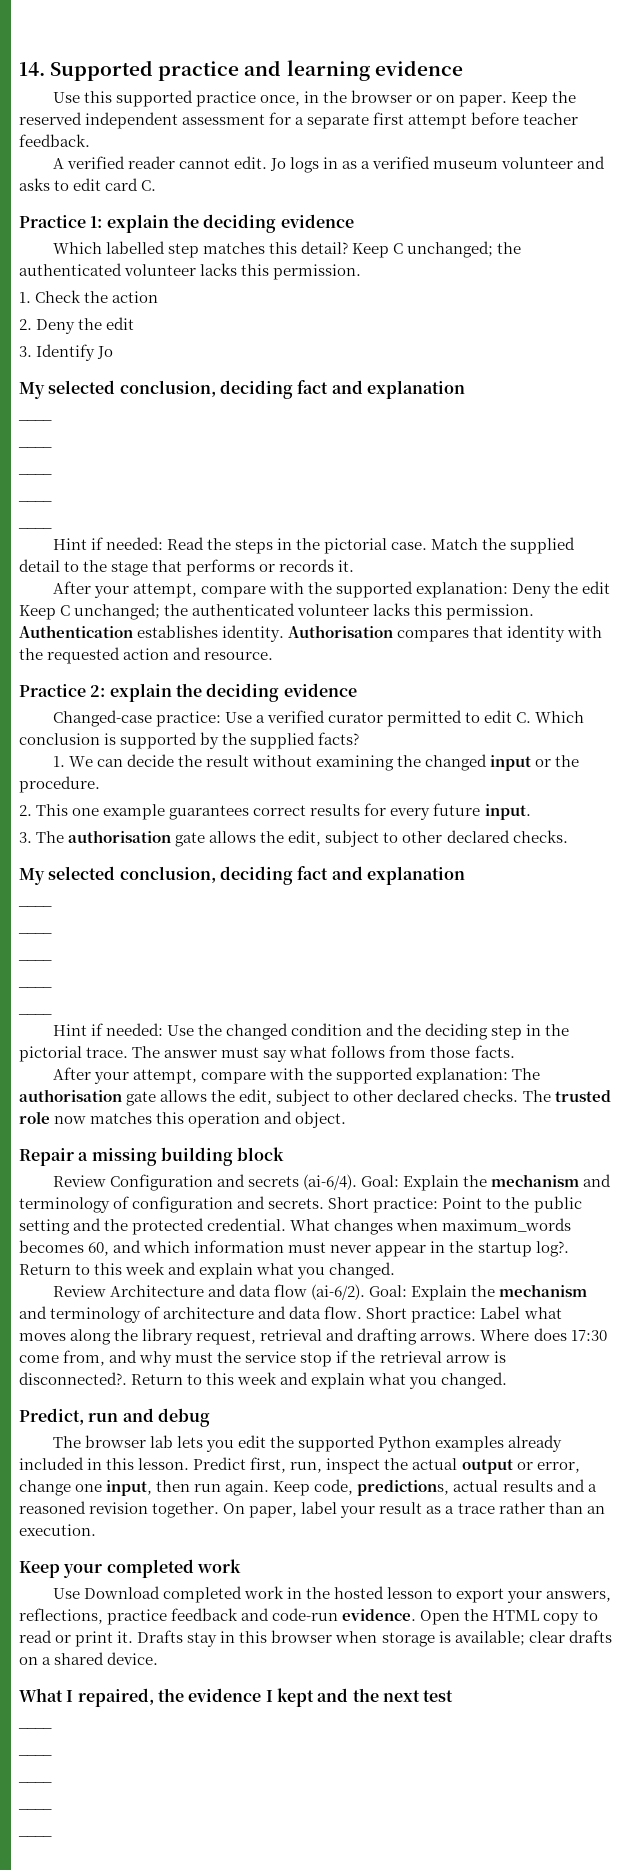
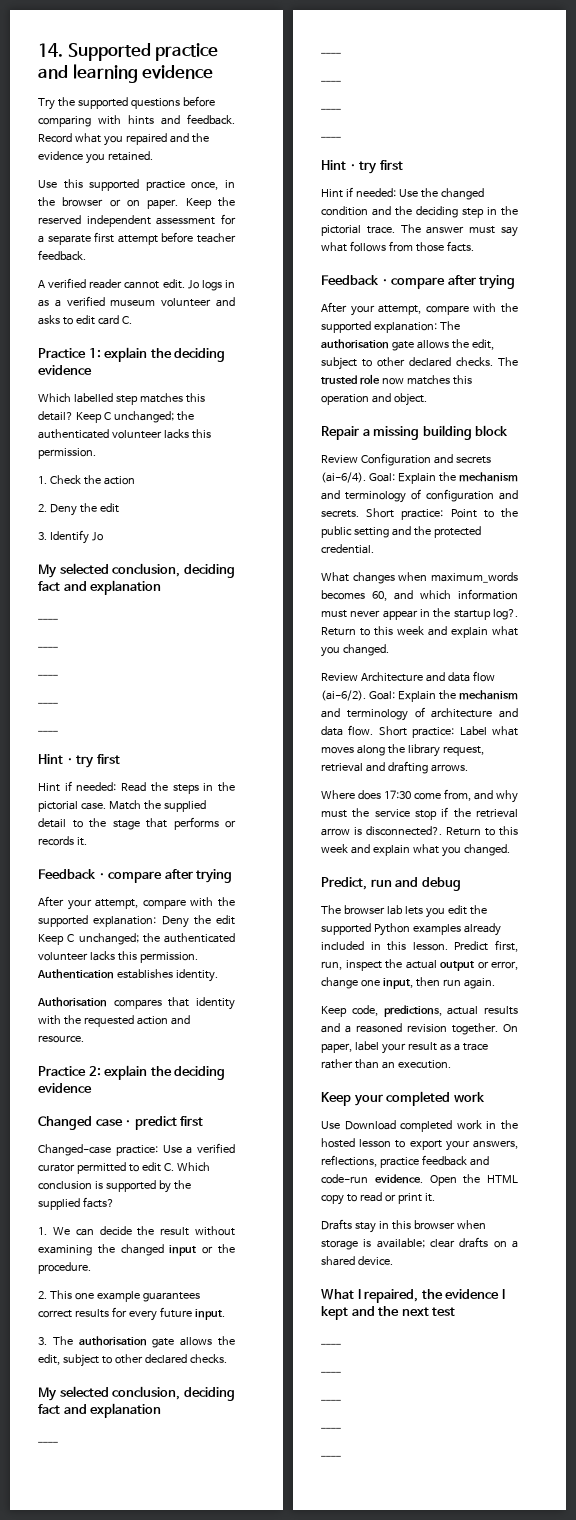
(463, 68) none -> [38,96,215,110] [38,114,235,127] [38,133,209,146] [38,151,153,164] // Try the supported questions before comparing with hints and feedback. Record what you repaired and the evidence you retained.
(52, 528) none -> [38,754,120,768] // Hint · try first
(355, 566) none -> [38,869,233,883] // Feedback · compare after trying
(285, 633) none -> (218, 975) //
(357, 690) none -> [38,1116,204,1130] // Changed case · predict first
(52, 1014) none -> [321,160,403,174] // Hint · try first
(515, 1051) none -> [321,275,516,289] // Feedback · compare after trying
(287, 1224) none -> (374, 549) //
(477, 1337) none -> (468, 768) //
(270, 1488) none -> (495, 983) //
(134, 1637) none -> (435, 1197) //

